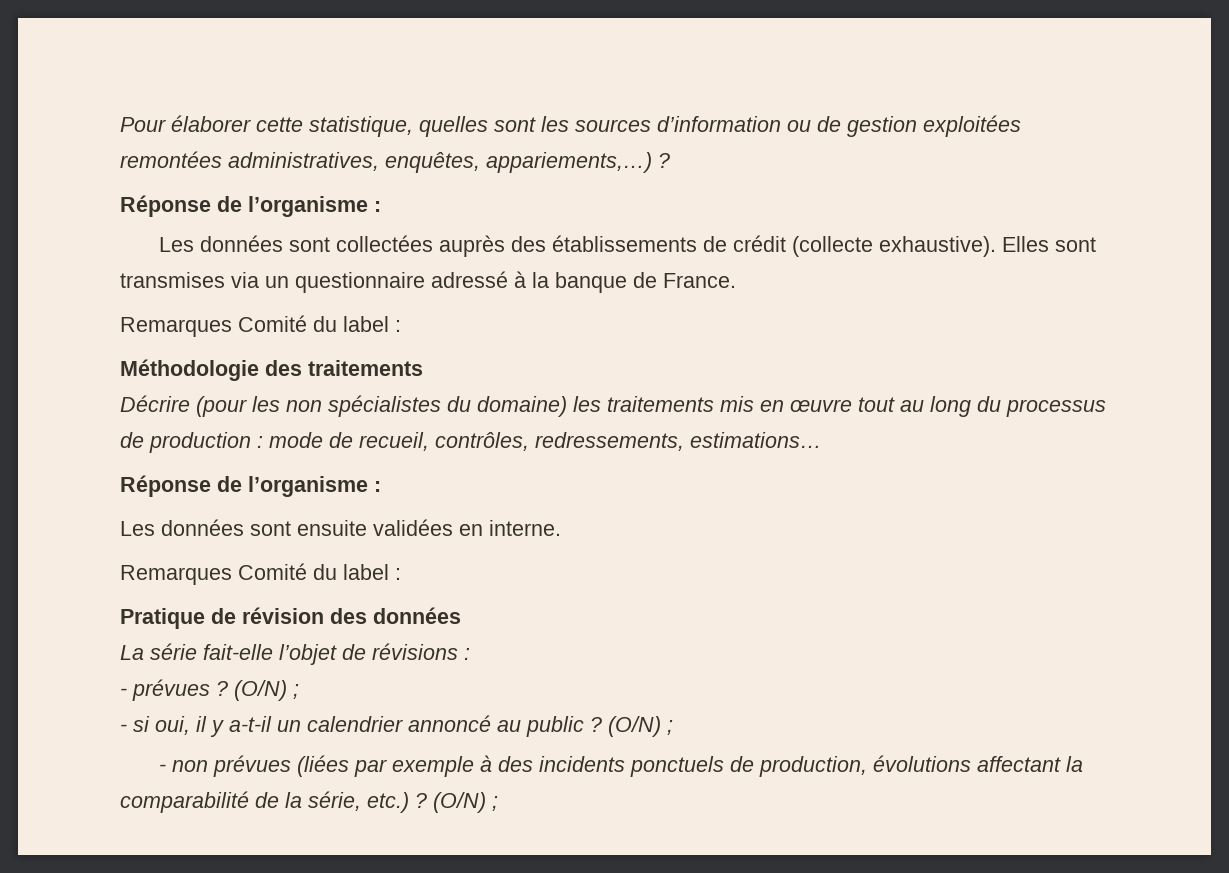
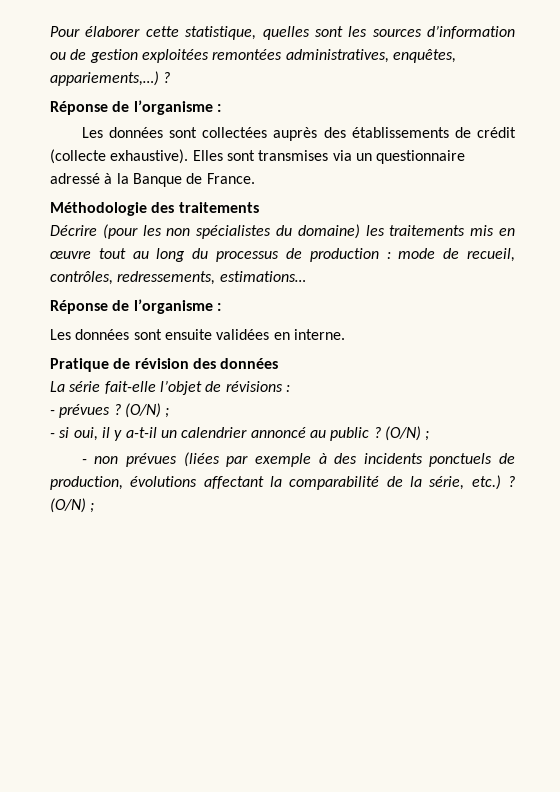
[555,272,627,293] banque -> [132,173,182,187] Banque
[120,315,401,337] // Remarques Comité du label : -> (255, 178) none
[120,563,401,585] // Remarques Comité du label : -> (345, 334) none

